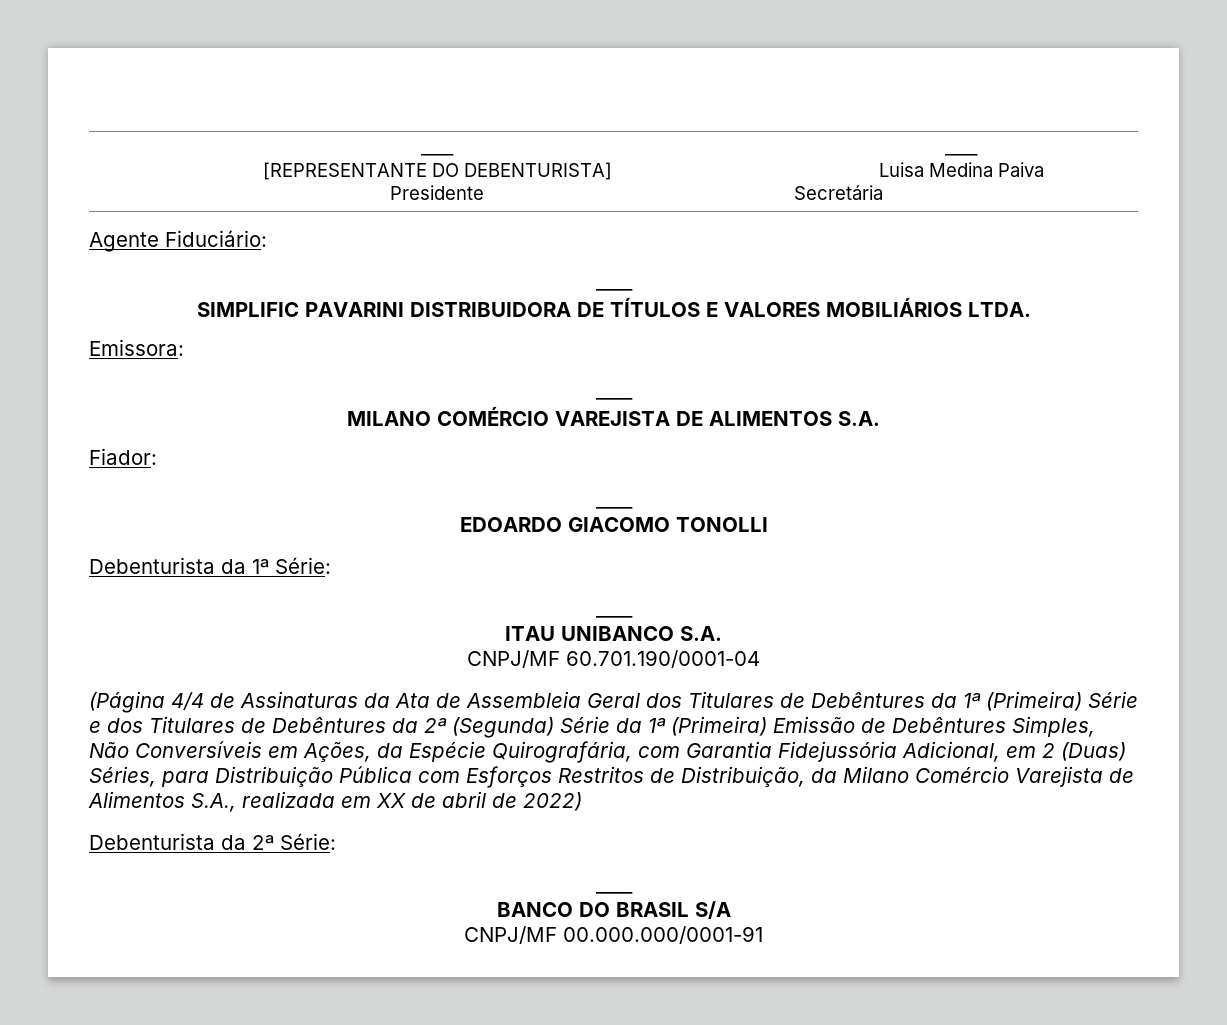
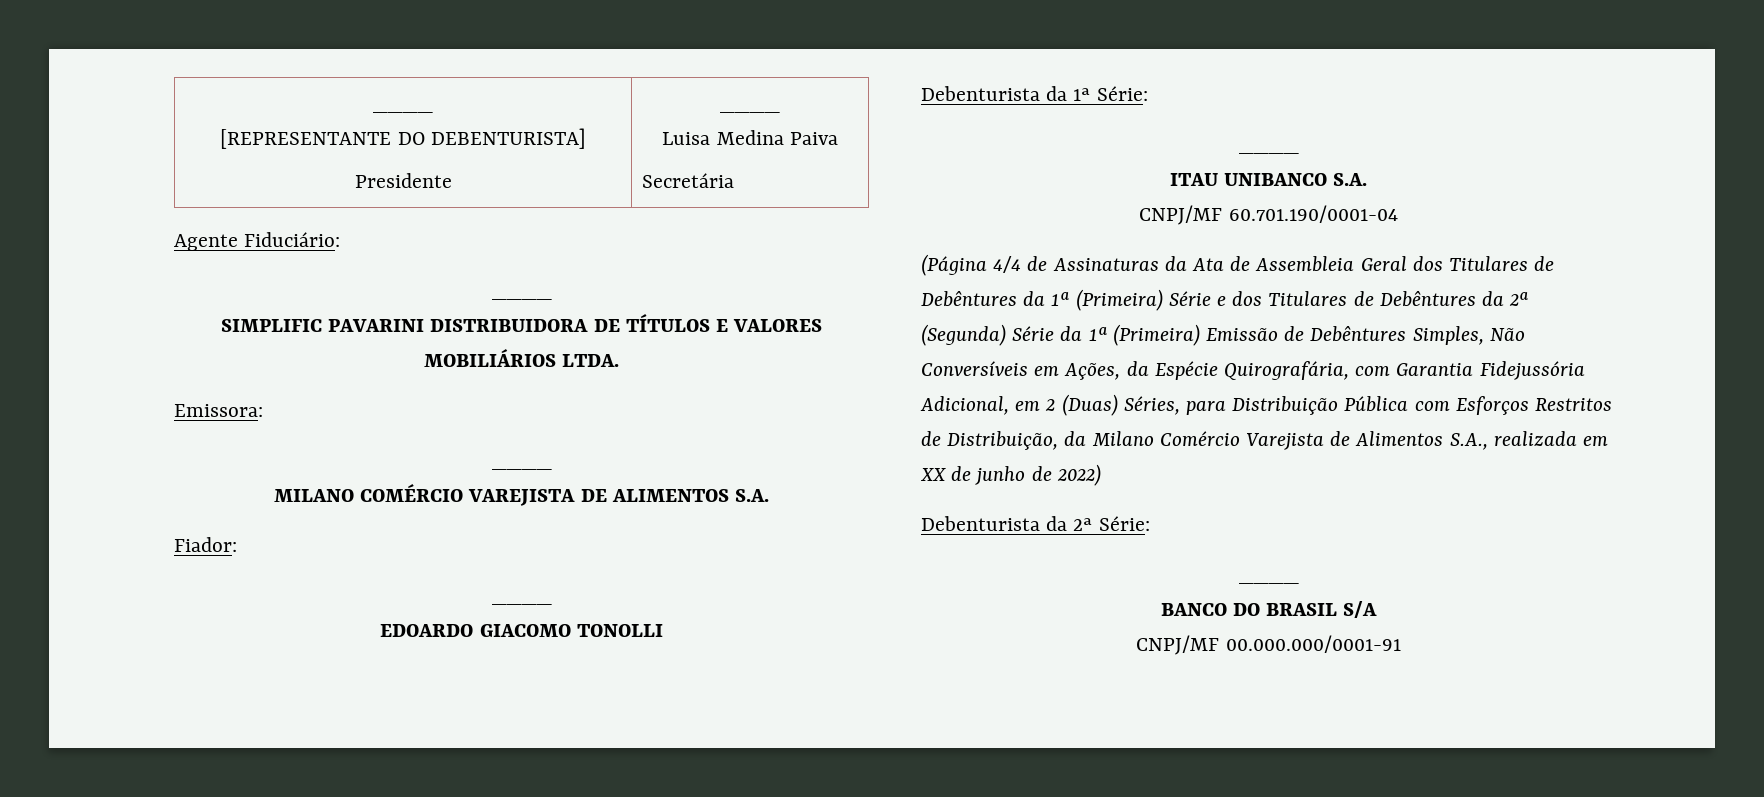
[442,791,486,808] abril -> [975,466,1026,485] junho

